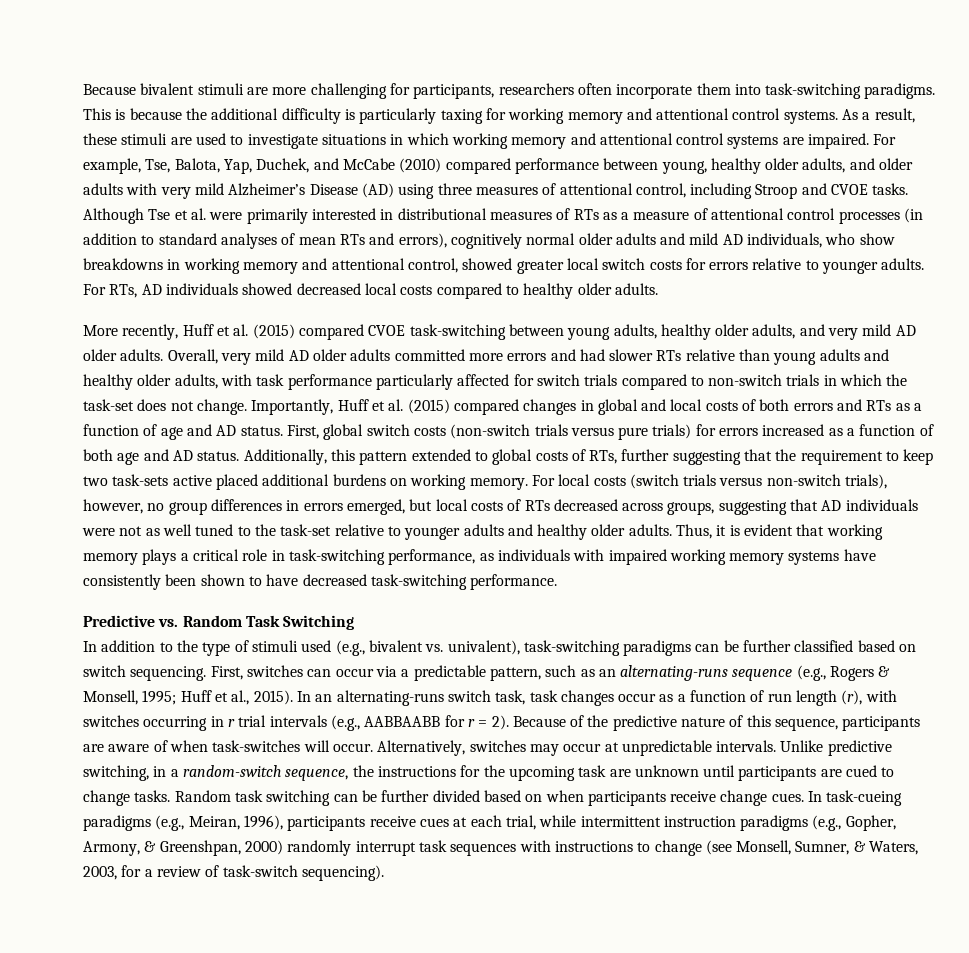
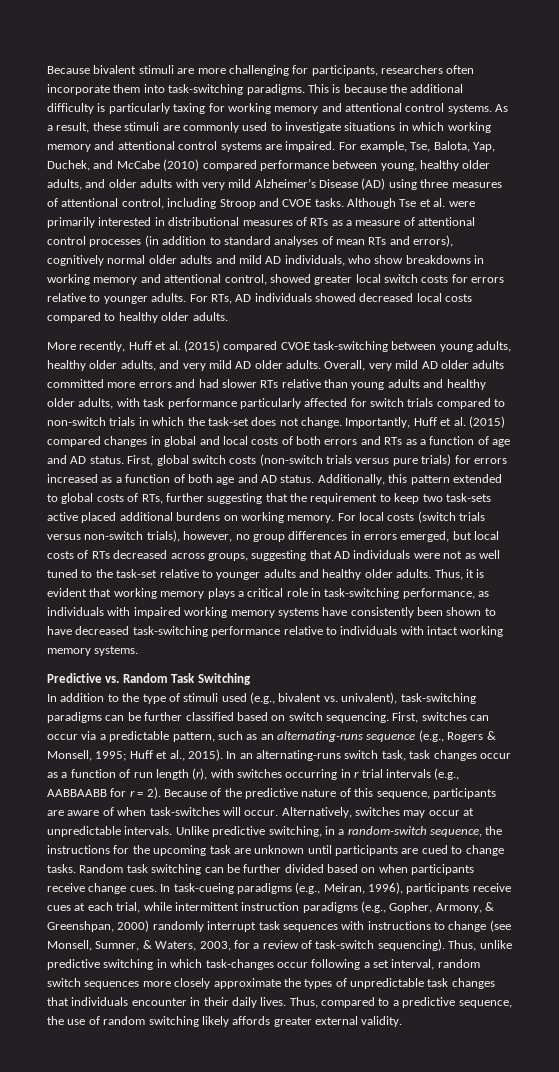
(192, 141) none -> [182,122,239,133] commonly
[470,574,558,590] performance. -> [211,626,504,637] [47,646,139,656] performance relative to individuals with intact working memory systems.
(384, 873) none -> [448,940,512,951] [47,959,480,970] [47,978,495,989] [47,997,512,1008] [47,1016,403,1027] Thus, unlike predictive switching in which task-changes occur following a set interval, random switch sequences more closely approximate the types of unpredictable task changes that individuals encounter in their daily lives. Thus, compared to a predictive sequence, the use of random switching likely affords greater external validity.

